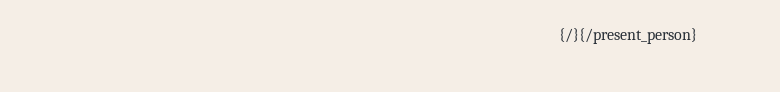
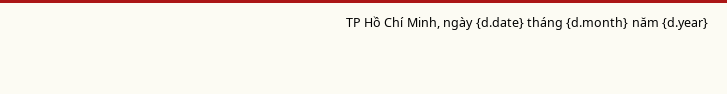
[559,28,697,44] {/}{/present_person} -> [345,16,708,30] TP Hồ Chí Minh, ngày {d.date} tháng {d.month} năm {d.year}

